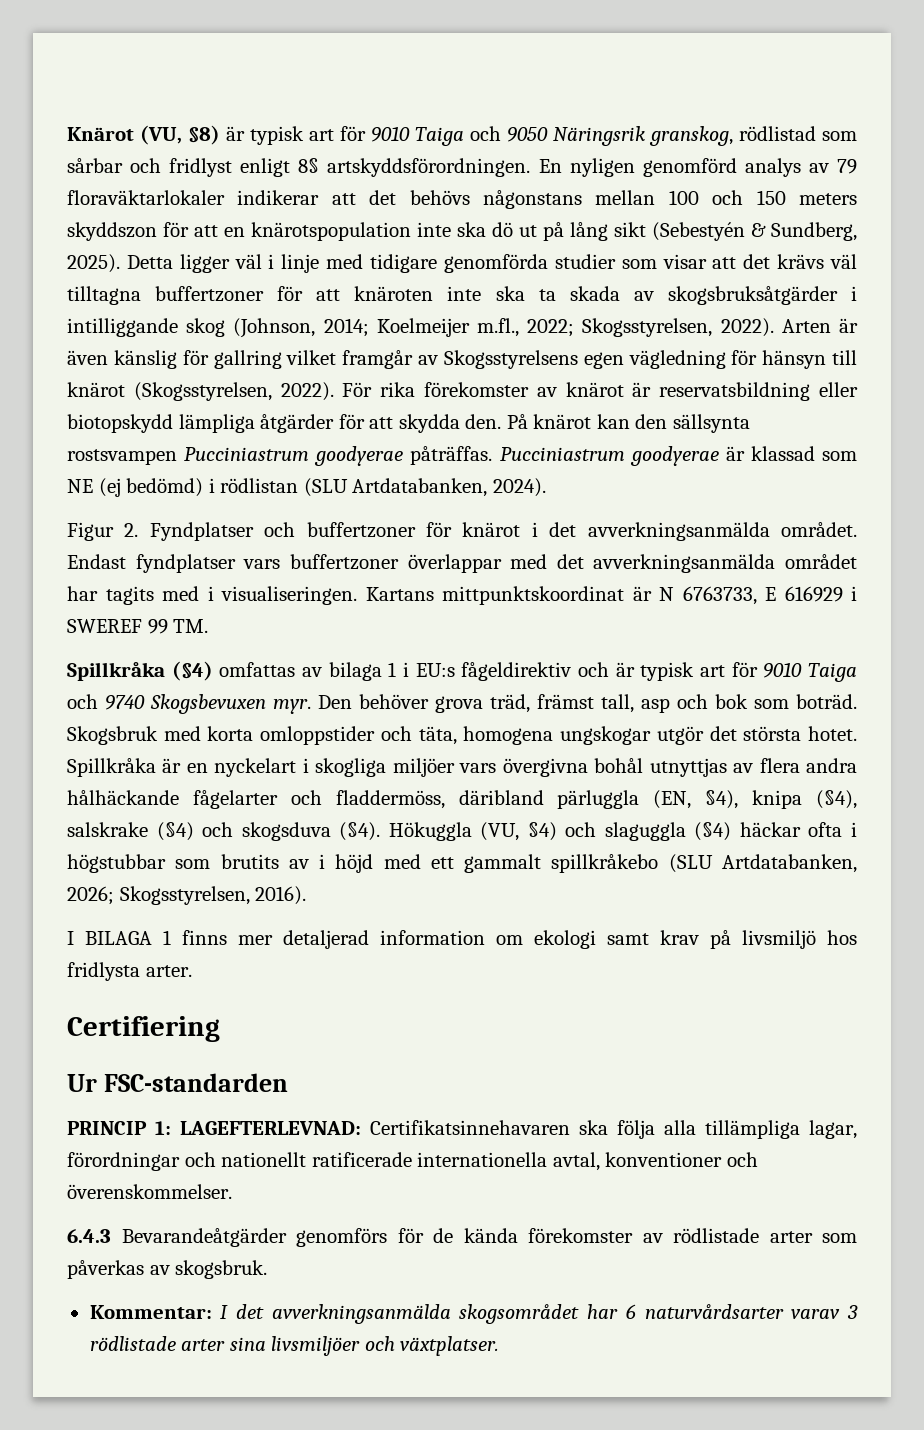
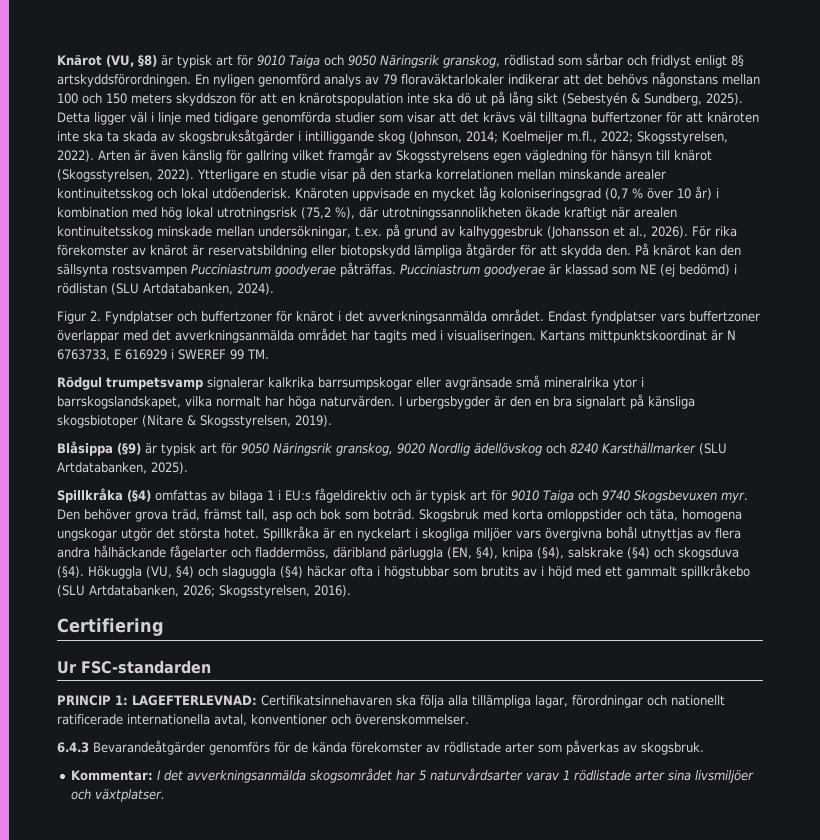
(334, 391) none -> [197,167,666,182] [57,186,719,201] [57,207,677,220] [57,224,688,239] Ytterligare en studie visar på den starka korrelationen mellan minskande arealer kontinuitetsskog och lokal utdöenderisk. Knäroten uppvisade en mycket låg koloniseringsgrad (0,7 % över 10 år) i kombination med hög lokal utrotningsrisk (75,2 %), där utrotningssannolikheten ökade kraftigt när arealen kontinuitetsskog minskade mellan undersökningar, t.ex. på grund av kalhyggesbruk (Johansson et al., 2026).
(209, 626) none -> [57,375,644,390] [57,394,695,409] [57,415,332,428] [57,441,727,456] [57,462,188,474] // Rödgul trumpetsvamp signalerar kalkrika barrsumpskogar eller avgränsade små mineralrika ytor i barrskogslandskapet, vilka normalt har höga naturvärden. I urbergsbygder är den en bra signalart på känsliga skogsbiotoper (Nitare & Skogsstyrelsen, 2019). // Blåsippa (§9) är typisk art för 9050 Näringsrik granskog, 9020 Nordlig ädellövskog och 8240 Karsthällmarker (SLU Artdatabanken, 2025).
[67,930,857,949] [67,962,192,981] // I BILAGA 1 finns mer detaljerad information om ekologi samt krav på livsmiljö hos fridlysta arter. -> (351, 591) none
[625,1304,636,1319] 6 -> [418,770,426,781] 5
[847,1305,859,1319] 3 -> [562,770,570,780] 1

